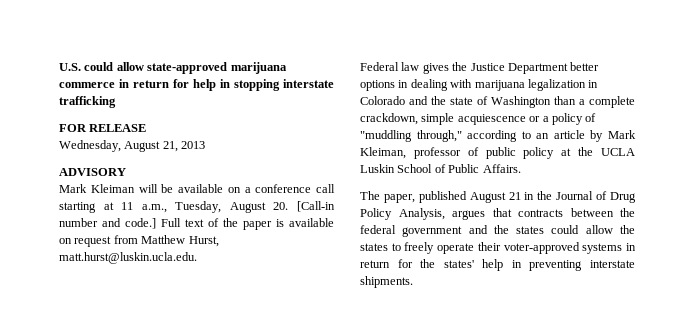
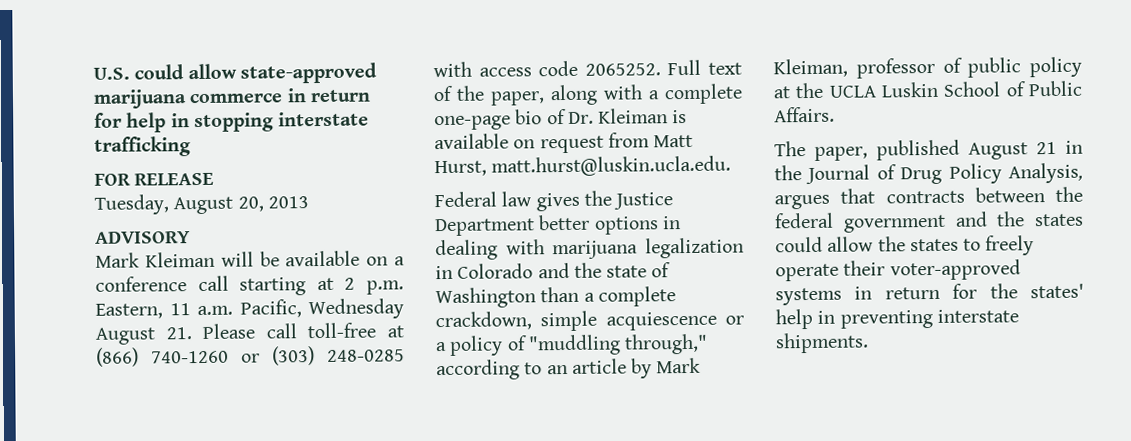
[59,140,178,152] Wednesday, August 21, -> [94,194,264,215] Tuesday, August 20,
[121,201,335,213] [59,218,272,230] 11 a.m., Tuesday, August 20. [Call-in number and code.] Full text of the paper -> [344,277,404,295] [95,298,404,320] [95,322,404,345] [96,346,405,367] [433,59,742,78] [433,83,743,106] [434,108,669,131] 2 p.m. Eastern, 11 a.m. Pacific, Wednesday August 21. Please call toll-free at (866) 740-1260 or (303) 248-0285 with access code 2065252. Full text of the paper, along with a complete one-page bio of Dr. Kleiman
[141,235,186,244] Matthew -> [653,134,694,148] Matt

